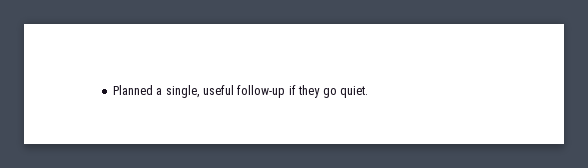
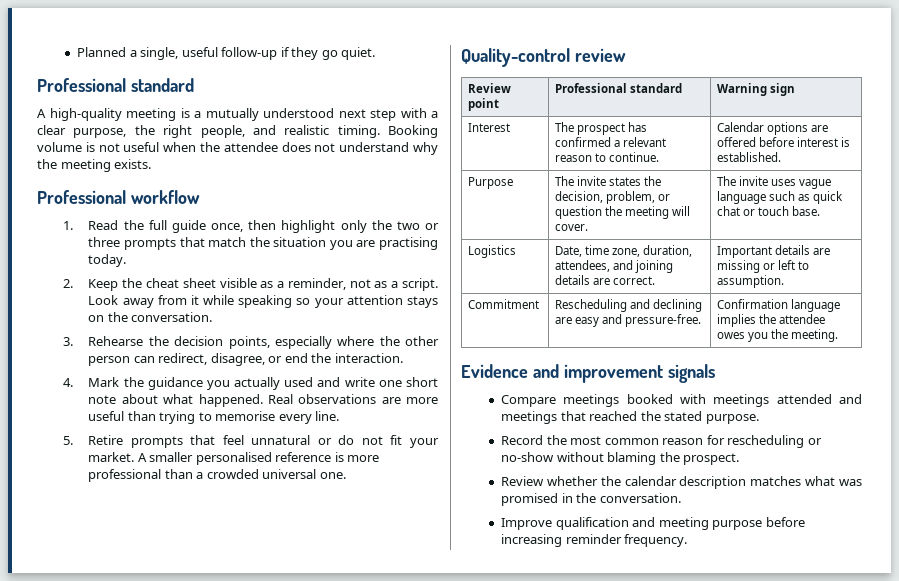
(368, 92) none -> [37,78,194,92] [37,108,438,121] [37,125,438,138] [37,142,439,155] [37,159,152,172] [37,190,200,204] [62,220,439,233] [88,237,438,250] [88,254,127,267] [62,278,438,291] [88,295,438,308] [88,312,213,322] [62,336,439,349] [88,353,403,366] [62,377,438,390] [88,394,438,407] [88,411,340,424] [62,435,440,448] [88,452,380,465] [88,469,346,482] [461,48,626,67] [468,83,512,93] [468,98,500,111] [555,83,683,93] [717,83,796,96] [468,123,511,132] [555,122,648,135] [555,137,667,147] [555,152,660,162] [717,122,829,135] [717,137,851,147] [717,152,782,162] [468,177,514,189] [555,176,662,186] [555,191,671,204] [555,206,691,219] [555,224,589,231] [717,176,832,189] [717,191,844,204] [717,206,821,216] [468,245,517,258] [555,245,693,257] [555,260,674,273] [555,275,656,285] [717,245,831,258] [717,260,810,273] [717,275,785,288] [468,299,540,309] [555,299,703,312] [555,314,702,327] [717,299,841,312] [717,314,826,327] [717,329,839,342] [461,364,715,383] [500,394,862,407] [500,411,759,424] [500,435,822,448] [500,452,740,465] [500,476,862,489] [500,493,681,506] [500,517,805,530] [500,534,688,547] // Professional standard // A high-quality meeting is a mutually understood next step with a clear purpose, the right people, and realistic timing. Booking volume is not useful when the attendee does not understand why the meeting exists. // Professional workflow // 1. Read the full guide once, then highlight only the two or three prompts that match the situation you are practising today. // 2. Keep the cheat sheet visible as a reminder, not as a script. Look away from it while speaking so your attention stays on the conversation. // 3. Rehearse the decision points, especially where the other person can redirect, disagree, or end the interaction. // 4. Mark the guidance you actually used and write one short note about what happened. Real observations are more useful than trying to memorise every line. // 5. Retire prompts that feel unnatural or do not fit your market. A smaller personalised reference is more professional than a crowded universal one. // Quality-control review // Review point | Professional standard | Warning sign // Interest | The prospect has confirmed a relevant reason to continue. | Calendar options are offered before interest is established. // Purpose | The invite states the decision, problem, or question the meeting will cover. | The invite uses vague language such as quick chat or touch base. // Logistics | Date, time zone, duration, attendees, and joining details are correct. | Important details are missing or left to assumption. // Commitment | Rescheduling and declining are easy and pressure-free. | Confirmation language implies the attendee owes you the meeting. // Evidence and improvement signals // Compare meetings booked with meetings attended and meetings that reached the stated purpose. // Record the most common reason for rescheduling or no-show without blaming the prospect. // Review whether the calendar description matches what was promised in the conversation. // Improve qualification and meeting purpose before increasing reminder frequency.

